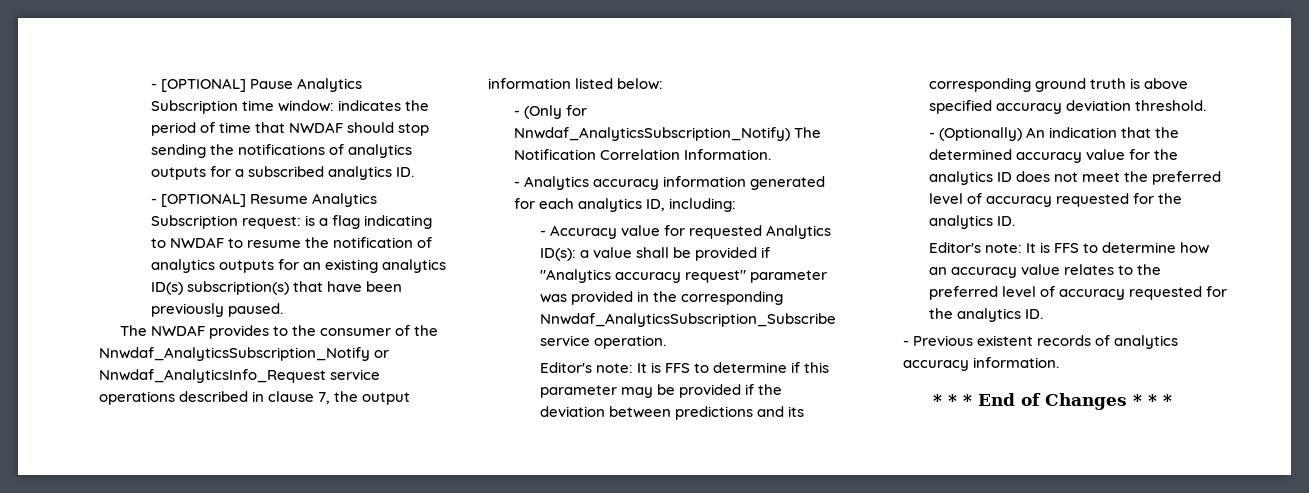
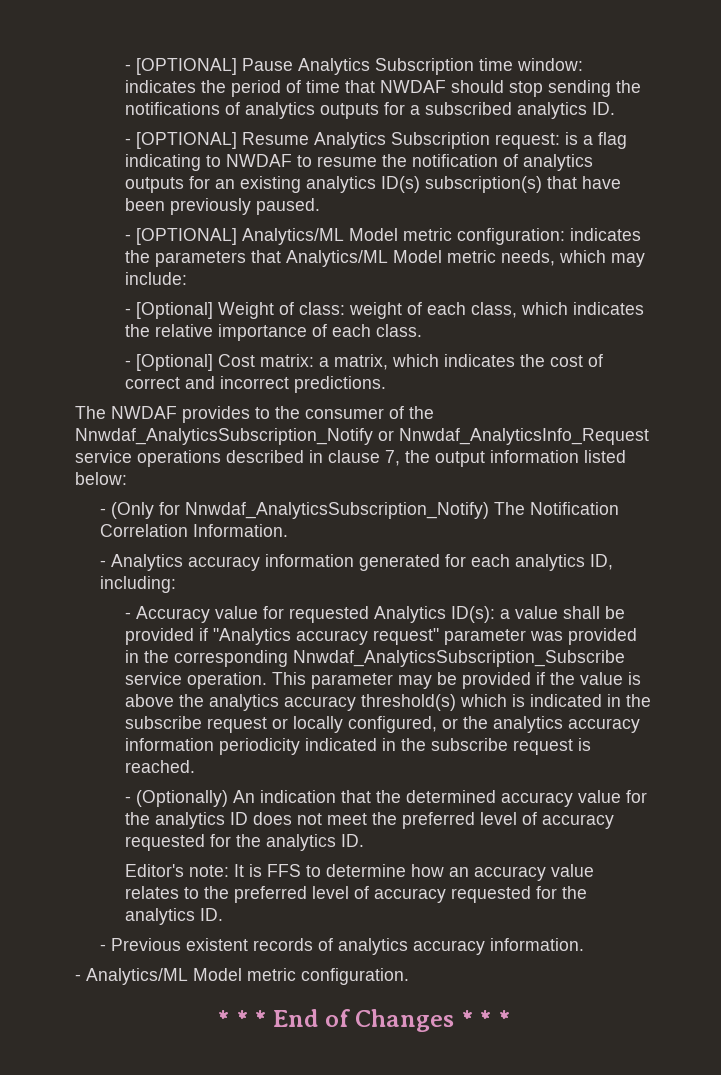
(283, 310) none -> [124,228,641,245] [124,250,645,267] [124,272,187,285] [124,302,644,319] [124,324,422,341] [124,354,603,371] [124,376,386,393] // - [OPTIONAL] Analytics/ML Model metric configuration: indicates the parameters that Analytics/ML Model metric needs, which may include: // - [Optional] Weight of class: weight of each class, which indicates the relative importance of each class. // - [Optional] Cost matrix: a matrix, which indicates the cost of correct and incorrect predictions.
[539,362,830,373] // Editor's note: It is FFS to determine if this -> [271,672,306,685] This
[539,406,804,420] [928,78,1188,92] [928,100,1206,114] deviation between predictions and its corresponding ground truth is above specified accuracy deviation threshold. -> [579,672,641,685] [124,694,651,711] [124,716,640,733] [124,738,591,755] [124,760,195,773] value is above the analytics accuracy threshold(s) which is indicated in the subscribe request or locally configured, or the analytics accuracy information periodicity indicated in the subscribe request is reached.
(1059, 362) none -> [75,968,409,985] // - Analytics/ML Model metric configuration.

